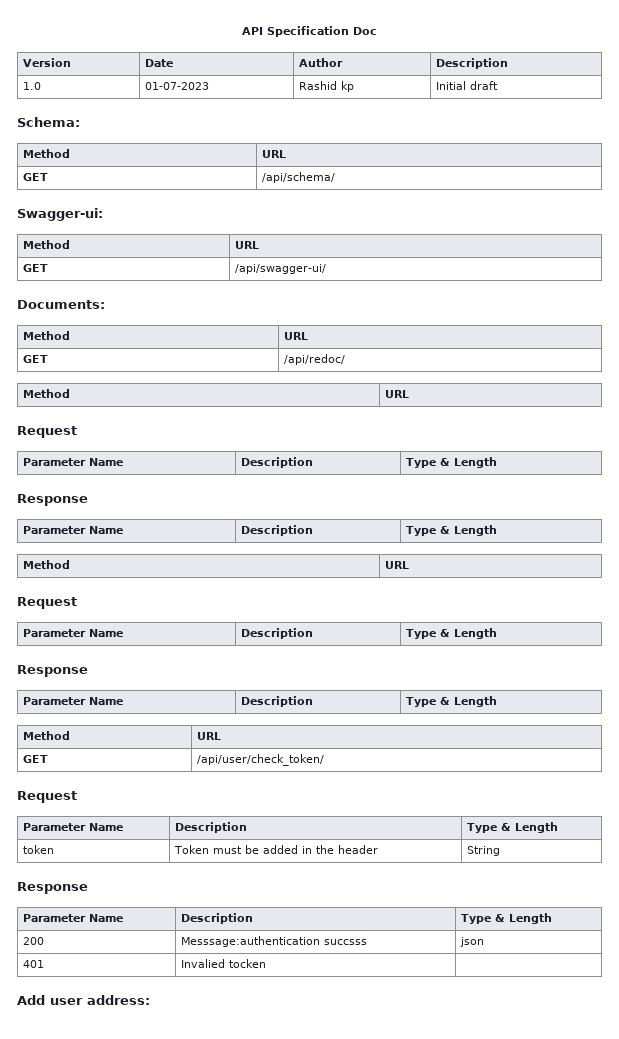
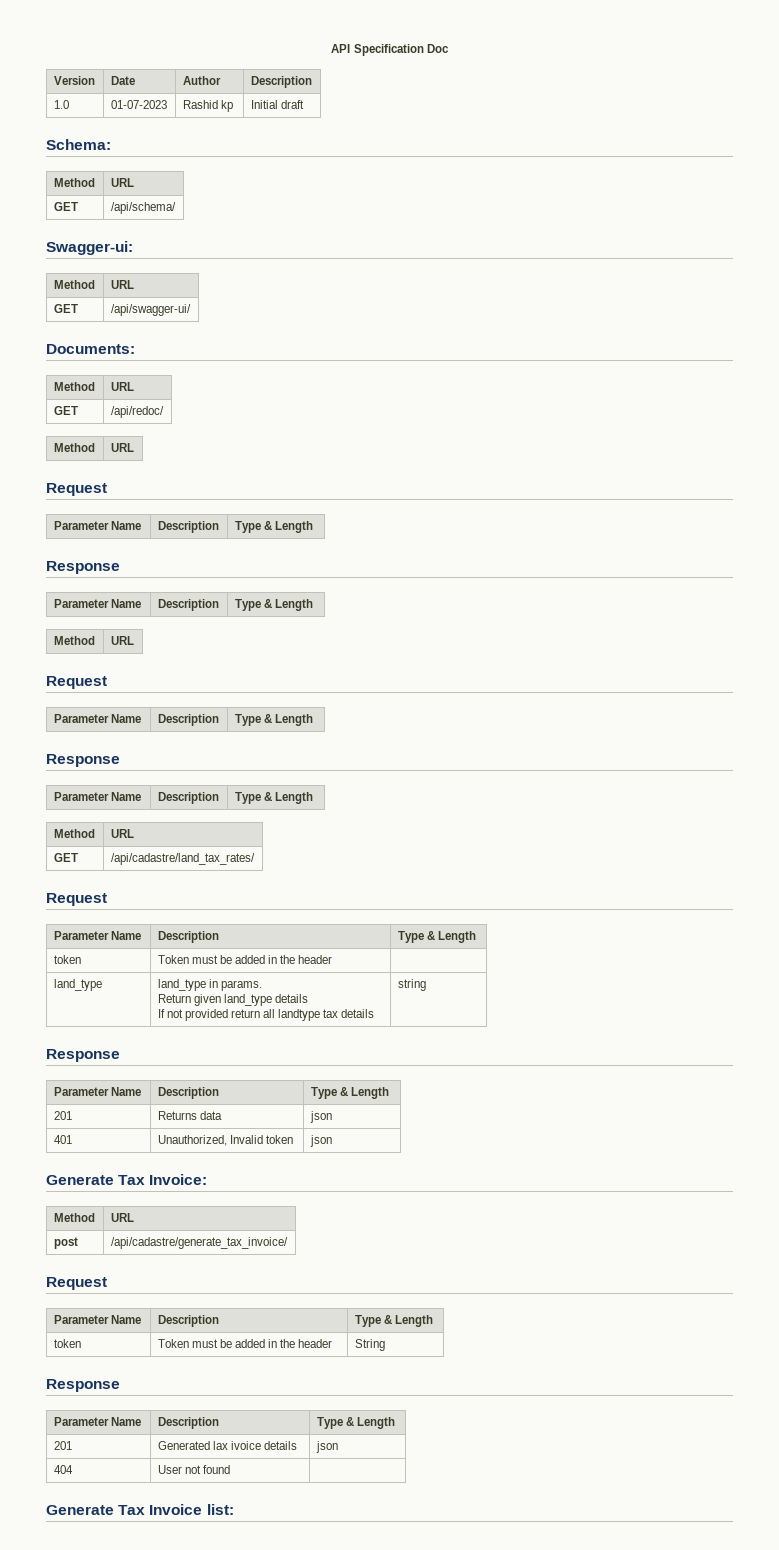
[196,754,324,766] /api/user/check_token/ -> [110,853,255,865] [46,893,107,906] [53,931,141,940] [157,931,219,943] [397,931,476,943] [53,955,81,964] [157,955,333,964] [53,979,102,991] [157,979,262,991] [157,994,309,1006] [157,1009,375,1021] [397,979,426,991] [46,1049,120,1062] [53,1087,141,1096] [157,1087,219,1099] [310,1087,389,1099] [53,1111,72,1120] [157,1111,222,1120] [309,1111,332,1123] [53,1135,72,1144] [157,1135,293,1146] [309,1135,332,1147] [46,1174,208,1185] [53,1213,95,1222] [110,1213,134,1222] [53,1237,78,1249] [110,1237,288,1249] /api/cadastre/land_tax_rates/ // Request // Parameter Name | Description | Type & Length // token | Token must be added in the header | // land_type | land_type in params. // Return given land_type details // If not provided return all landtype tax details | string // Response // Parameter Name | Description | Type & Length // 201 | Returns data | json // 401 | Unauthorized, Invalid token | json // Generate Tax Invoice: // Method | URL // post | /api/cadastre/generate_tax_invoice/
[22,937,44,945] [180,936,367,947] [459,937,484,947] [22,960,44,968] [180,959,266,968] [17,995,150,1005] 200 | Messsage:authentication succsss | json // 401 | Invalied tocken | // Add user address: -> [53,1441,72,1450] [157,1441,298,1450] [315,1441,338,1453] [53,1465,73,1474] [157,1465,230,1474] [46,1504,234,1515] 201 | Generated lax ivoice details | json // 404 | User not found | // Generate Tax Invoice list:

